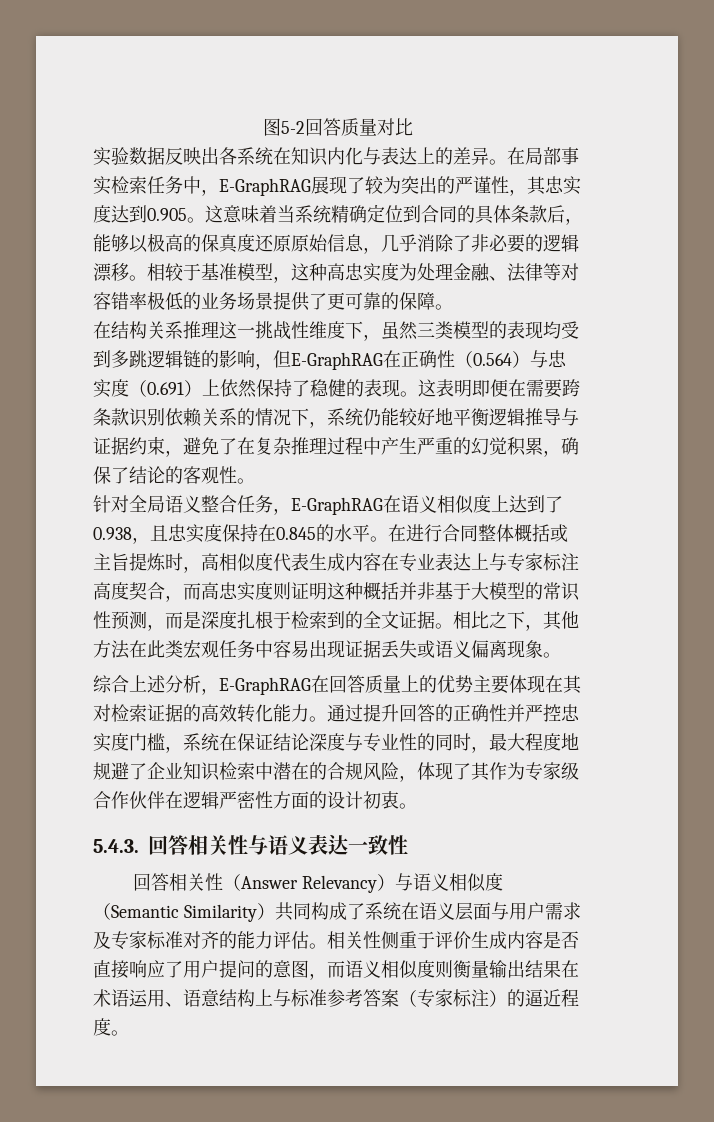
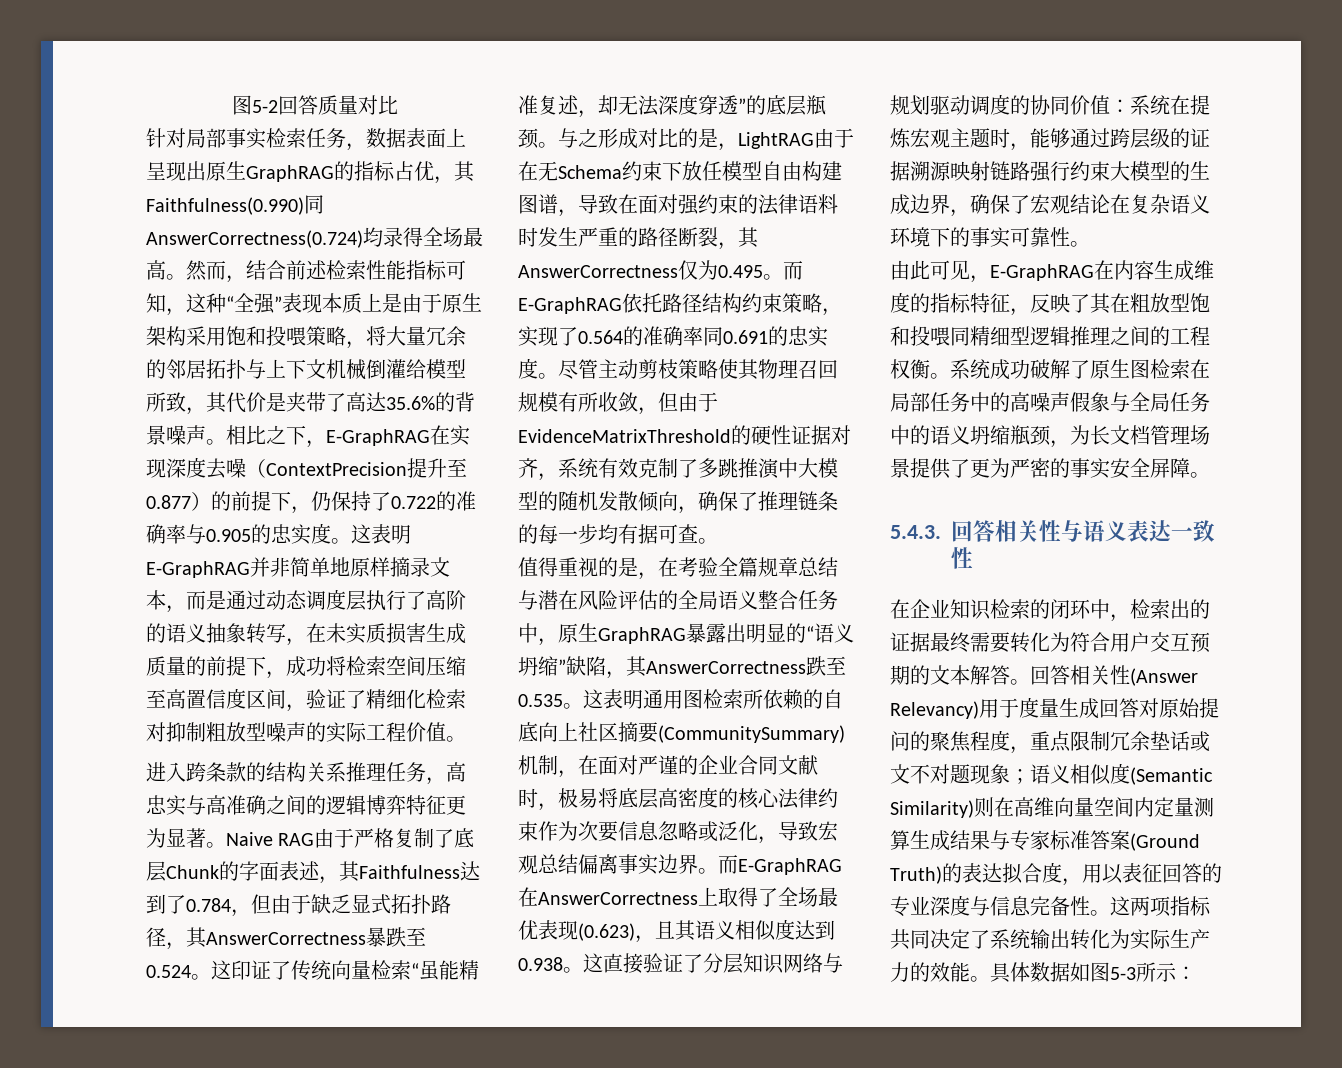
[93,147,579,166] [93,176,581,196] [93,204,583,225] [93,233,579,254] [93,263,579,283] [93,291,453,311] [93,321,579,341] [93,350,567,370] [93,379,580,398] [93,408,579,428] [93,437,579,457] [93,466,255,484] [93,495,563,515] [93,524,568,544] [93,553,579,573] [93,582,580,602] [93,611,579,631] [93,640,561,659] [93,675,582,695] [93,704,580,723] [93,733,579,753] [93,762,579,782] [93,791,399,809] 实验数据反映出各系统在知识内化与表达上的差异。在局部事实检索任务中，E-GraphRAG展现了较为突出的严谨性，其忠实度达到0.905。这意味着当系统精确定位到合同的具体条款后，能够以极高的保真度还原原始信息，几乎消除了非必要的逻辑漂移。相较于基准模型，这种高忠实度为处理金融、法律等对容错率极低的业务场景提供了更可靠的保障。 // 在结构关系推理这一挑战性维度下，虽然三类模型的表现均受到多跳逻辑链的影响，但E-GraphRAG在正确性（0.564）与忠实度（0.691）上依然保持了稳健的表现。这表明即便在需要跨条款识别依赖关系的情况下，系统仍能较好地平衡逻辑推导与证据约束，避免了在复杂推理过程中产生严重的幻觉积累，确保了结论的客观性。 // 针对全局语义整合任务，E-GraphRAG在语义相似度上达到了0.938，且忠实度保持在0.845的水平。在进行合同整体概括或主旨提炼时，高相似度代表生成内容在专业表达上与专家标注高度契合，而高忠实度则证明这种概括并非基于大模型的常识性预测，而是深度扎根于检索到的全文证据。相比之下，其他方法在此类宏观任务中容易出现证据丢失或语义偏离现象。 // 综合上述分析，E-GraphRAG在回答质量上的优势主要体现在其对检索证据的高效转化能力。通过提升回答的正确性并严控忠实度门槛，系统在保证结论深度与专业性的同时，最大程度地规避了企业知识检索中潜在的合规风险，体现了其作为专家级合作伙伴在逻辑严密性方面的设计初衷 -> [146,128,466,151] [146,161,475,184] [146,195,324,215] [146,227,483,248] [146,260,466,283] [146,293,482,316] [146,326,466,349] [146,359,466,380] [146,392,475,415] [146,425,470,448] [146,457,467,479] [146,491,476,514] [146,523,411,545] [146,557,450,578] [146,589,466,613] [146,623,466,646] [146,656,466,679] [146,688,466,712] [146,722,466,743] [146,762,466,785] [146,795,466,816] [146,828,475,848] [146,861,480,884] [146,894,451,917] [146,927,426,950] [146,960,479,981] [518,94,826,118] [518,128,854,151] [518,161,842,181] [518,194,838,217] [518,227,759,250] [518,260,803,280] [518,293,842,316] [518,326,828,347] [518,358,838,380] [518,392,718,415] [518,425,851,445] [518,458,838,481] [518,491,838,514] [518,524,718,544] [518,557,838,580] [518,590,838,610] [518,623,854,646] [518,656,846,679] [518,689,843,710] [518,722,845,743] [518,755,818,778] [518,787,838,811] [518,821,838,844] [518,854,842,875] [518,887,838,907] [518,919,835,943] [518,953,843,974] [890,94,1210,115] [890,128,1210,151] [890,161,1210,182] [890,194,1210,217] [890,227,1090,248] [890,260,1214,283] [890,292,1210,316] [890,326,1210,346] [890,359,1210,380] [890,392,1210,412] [890,425,1210,448] [890,458,1190,479] 针对局部事实检索任务，数据表面上呈现出原生GraphRAG的指标占优，其Faithfulness(0.990)同AnswerCorrectness(0.724)均录得全场最高。然而，结合前述检索性能指标可知，这种“全强”表现本质上是由于原生架构采用饱和投喂策略，将大量冗余的邻居拓扑与上下文机械倒灌给模型所致，其代价是夹带了高达35.6%的背景噪声。相比之下，E-GraphRAG在实现深度去噪（ContextPrecision提升至0.877）的前提下，仍保持了0.722的准确率与0.905的忠实度。这表明E-GraphRAG并非简单地原样摘录文本，而是通过动态调度层执行了高阶的语义抽象转写，在未实质损害生成质量的前提下，成功将检索空间压缩至高置信度区间，验证了精细化检索对抑制粗放型噪声的实际工程价值。 // 进入跨条款的结构关系推理任务，高忠实与高准确之间的逻辑博弈特征更为显著。Naive RAG由于严格复制了底层Chunk的字面表述，其Faithfulness达到了0.784，但由于缺乏显式拓扑路径，其AnswerCorrectness暴跌至0.524。这印证了传统向量检索“虽能精准复述，却无法深度穿透”的底层瓶颈。与之形成对比的是，LightRAG由于在无Schema约束下放任模型自由构建图谱，导致在面对强约束的法律语料时发生严重的路径断裂，其AnswerCorrectness仅为0.495。而E-GraphRAG依托路径结构约束策略，实现了0.564的准确率同0.691的忠实度。尽管主动剪枝策略使其物理召回规模有所收敛，但由于EvidenceMatrixThreshold的硬性证据对齐，系统有效克制了多跳推演中大模型的随机发散倾向，确保了推理链条的每一步均有据可查。 // 值得重视的是，在考验全篇规章总结与潜在风险评估的全局语义整合任务中，原生GraphRAG暴露出明显的“语义坍缩”缺陷，其AnswerCorrectness跌至0.535。这表明通用图检索所依赖的自底向上社区摘要(CommunitySummary)机制，在面对严谨的企业合同文献时，极易将底层高密度的核心法律约束作为次要信息忽略或泛化，导致宏观总结偏离事实边界。而E-GraphRAG在AnswerCorrectness上取得了全场最优表现(0.623)，且其语义相似度达到0.938。这直接验证了分层知识网络与规划驱动调度的协同价值：系统在提炼宏观主题时，能够通过跨层级的证据溯源映射链路强行约束大模型的生成边界，确保了宏观结论在复杂语义环境下的事实可靠性。 // 由此可见，E-GraphRAG在内容生成维度的指标特征，反映了其在粗放型饱和投喂同精细型逻辑推理之间的工程权衡。系统成功破解了原生图检索在局部任务中的高噪声假象与全局任务中的语义坍缩瓶颈，为长文档管理场景提供了更为严密的事实安全屏障
[132,873,503,893] [93,902,581,922] [93,931,579,950] [93,960,579,980] [93,989,579,1008] [93,1018,129,1036] 回答相关性（Answer Relevancy）与语义相似度（Semantic Similarity）共同构成了系统在语义层面与用户需求及专家标准对齐的能力评估。相关性侧重于评价生成内容是否直接响应了用户提问的意图，而语义相似度则衡量输出结果在术语运用、语意结构上与标准参考答案（专家标注）的逼近程度。 -> [890,599,1210,622] [890,632,1210,653] [890,665,1198,686] [890,697,1219,719] [890,730,1210,754] [890,763,1213,785] [890,797,1214,818] [890,830,1200,851] [890,862,1222,886] [890,895,1211,917] [890,929,1210,950] [890,962,1196,983] 在企业知识检索的闭环中，检索出的证据最终需要转化为符合用户交互预期的文本解答。回答相关性(Answer Relevancy)用于度量生成回答对原始提问的聚焦程度，重点限制冗余垫话或文不对题现象；语义相似度(Semantic Similarity)则在高维向量空间内定量测算生成结果与专家标准答案(Ground Truth)的表达拟合度，用以表征回答的专业深度与信息完备性。这两项指标共同决定了系统输出转化为实际生产力的效能。具体数据如图5-3所示：

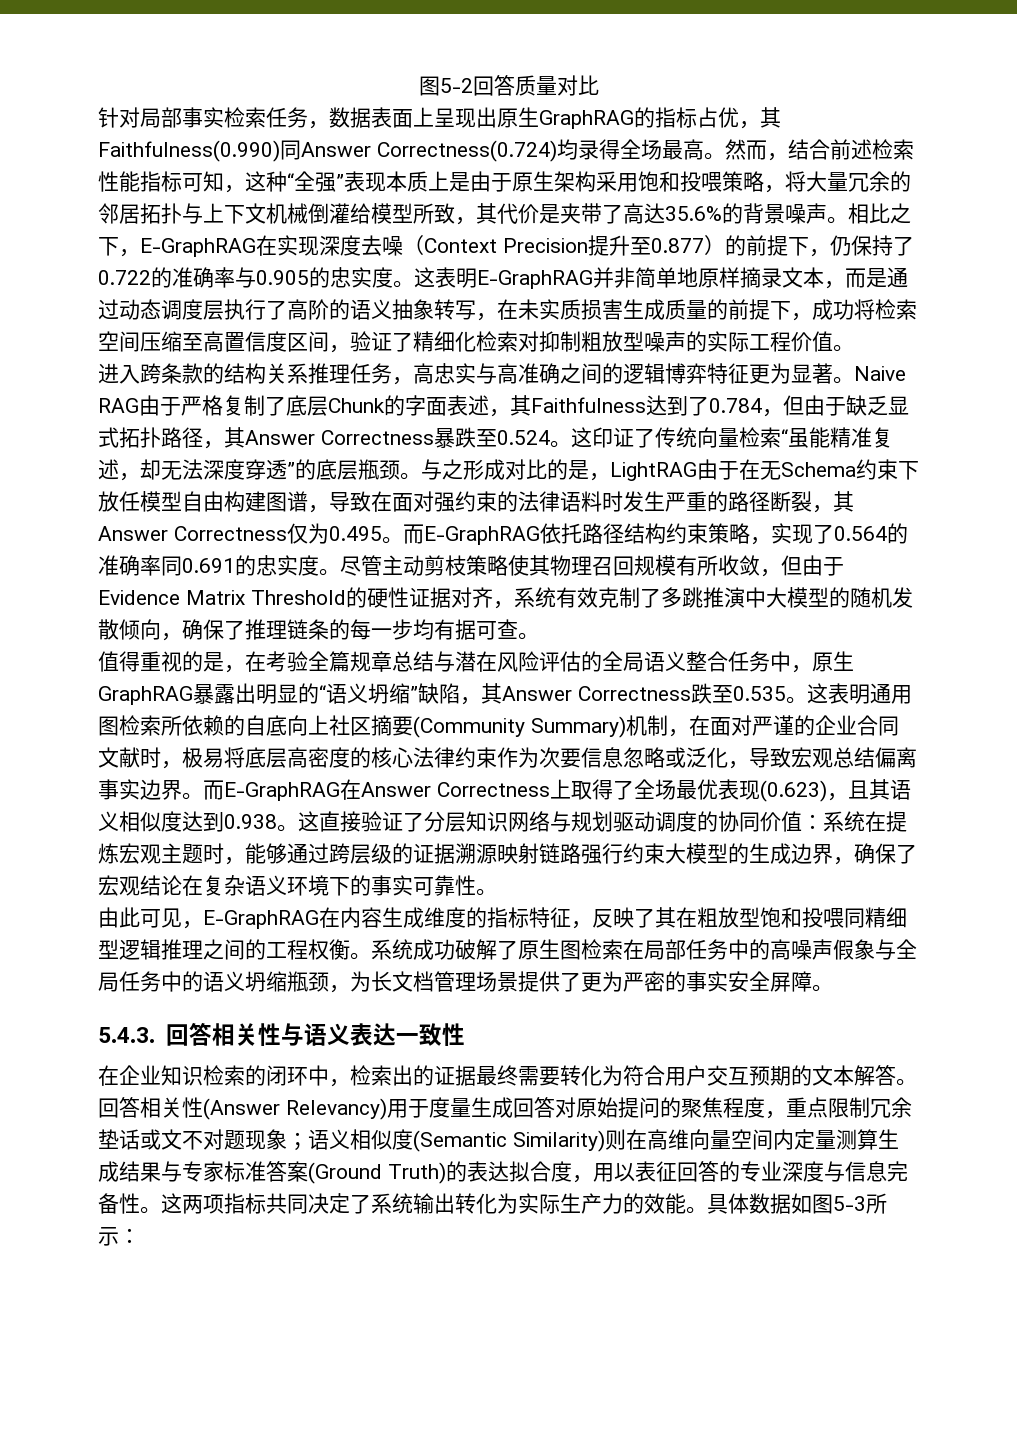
[146,230,363,248] AnswerCorrectness(0.724) -> [301,140,557,162] Answer Correctness(0.724)
[266,462,407,476] ContextPrecision -> [424,238,588,253] Context Precision
[206,932,366,945] AnswerCorrectness -> [245,430,434,445] Answer Correctness
[518,265,678,278] AnswerCorrectness -> [98,526,287,541] Answer Correctness
[518,429,731,443] EvidenceMatrixThreshold -> [98,590,346,605] Evidence Matrix Threshold
[646,661,806,674] AnswerCorrectness -> [502,686,691,701] Answer Correctness
[658,725,845,743] (CommunitySummary) -> [413,716,626,738] (Community Summary)
[538,892,698,905] AnswerCorrectness -> [361,782,550,797] Answer Correctness

